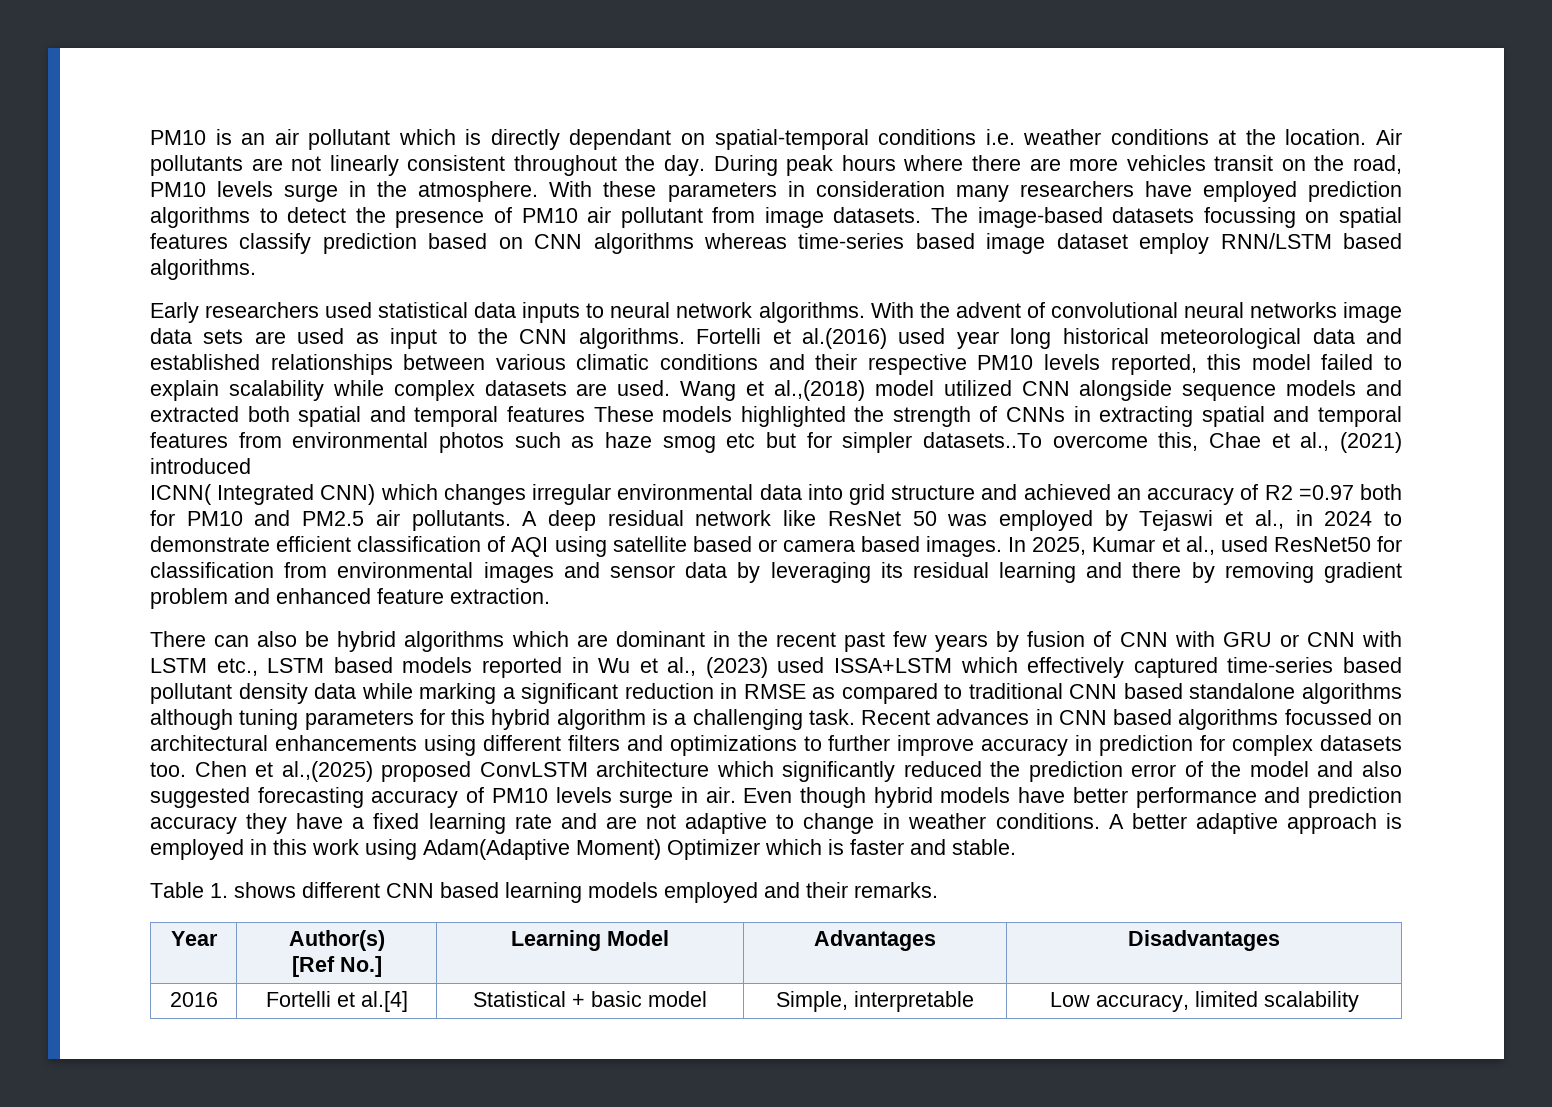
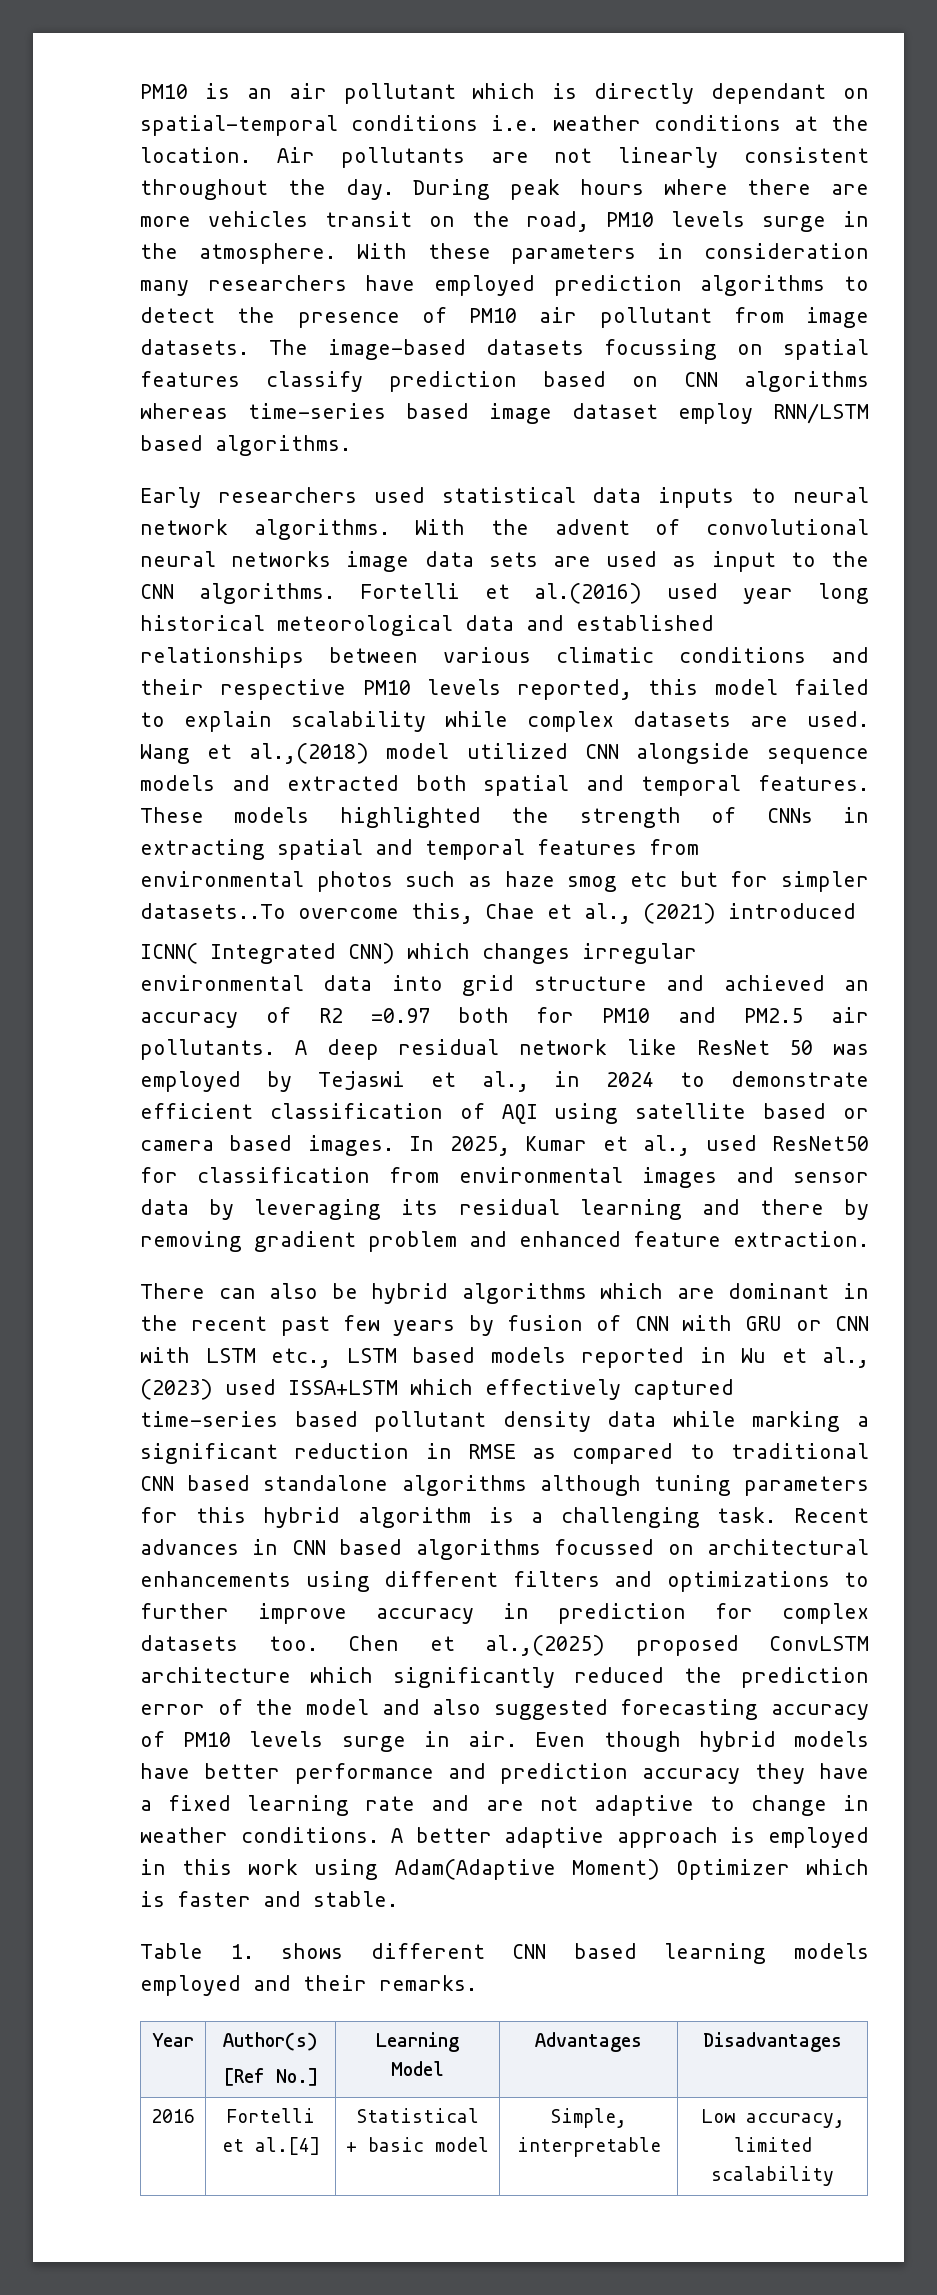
[506,406,585,422] features -> [758,775,869,791] features.

